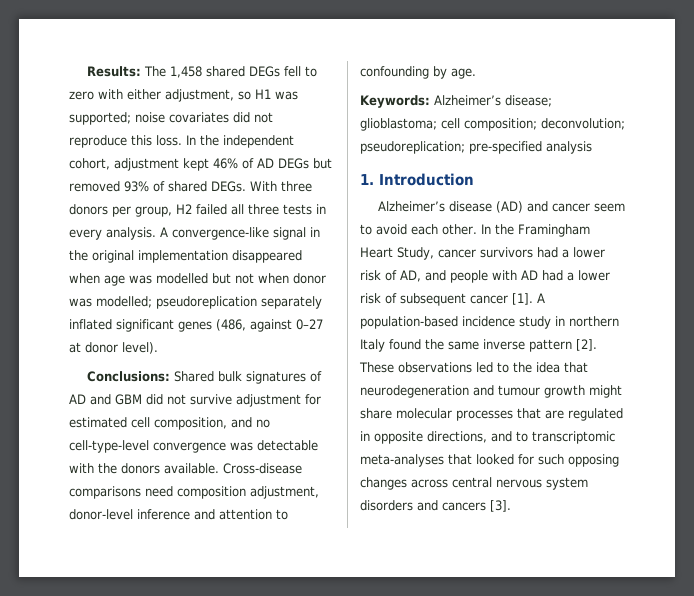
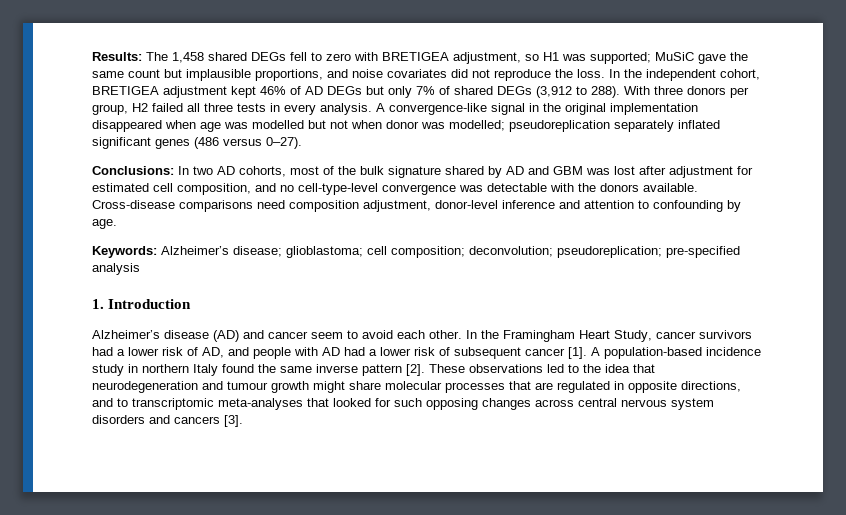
[127,89,161,100] either -> [382,52,449,61] BRETIGEA
(131, 118) none -> [655,52,748,64] [92,69,348,81] MuSiC gave the same count but implausible proportions, and
[131,135,152,146] this -> [555,69,573,78] the
(110, 164) none -> [92,86,159,95] BRETIGEA
[69,181,246,192] removed 93% of shared DEGs. -> [388,86,620,98] only 7% of shared DEGs (3,912 to 288).
[216,319,323,332] [69,342,158,354] [86,371,322,384] [69,394,232,405] (486, against 0–27 at donor level). // Conclusions: Shared bulk signatures of AD and GBM did not survive -> [194,137,302,149] [92,166,666,178] (486 versus 0–27). // Conclusions: In two AD cohorts, most of the bulk signature shared by AD and GBM was lost after

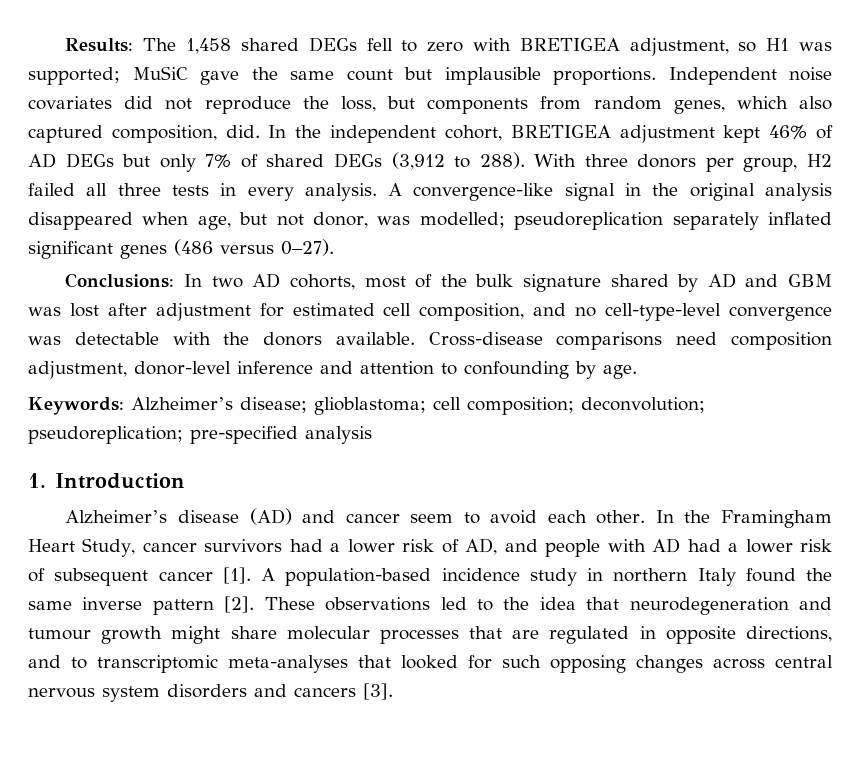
[255,69,348,81] proportions, and -> [553,67,777,85] proportions. Independent
[577,69,605,78] loss. -> [340,96,832,114] [28,125,260,143] loss, but components from random genes, which also captured composition, did.
[610,103,698,115] implementation -> [764,183,832,201] analysis
[200,120,419,132] age was modelled but not when donor -> [197,212,369,230] age, but not donor,

